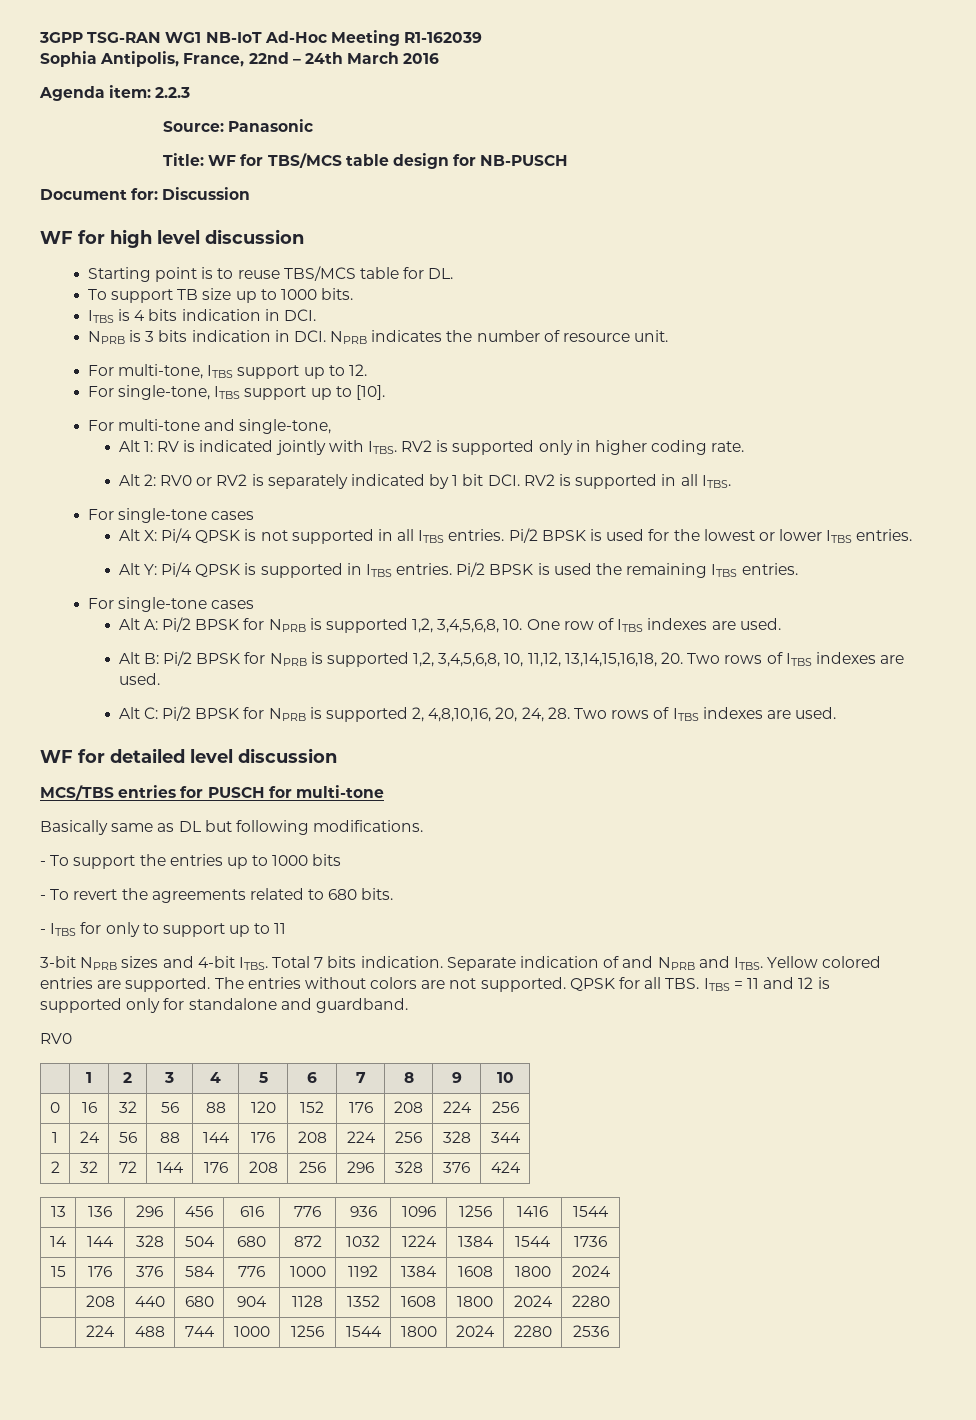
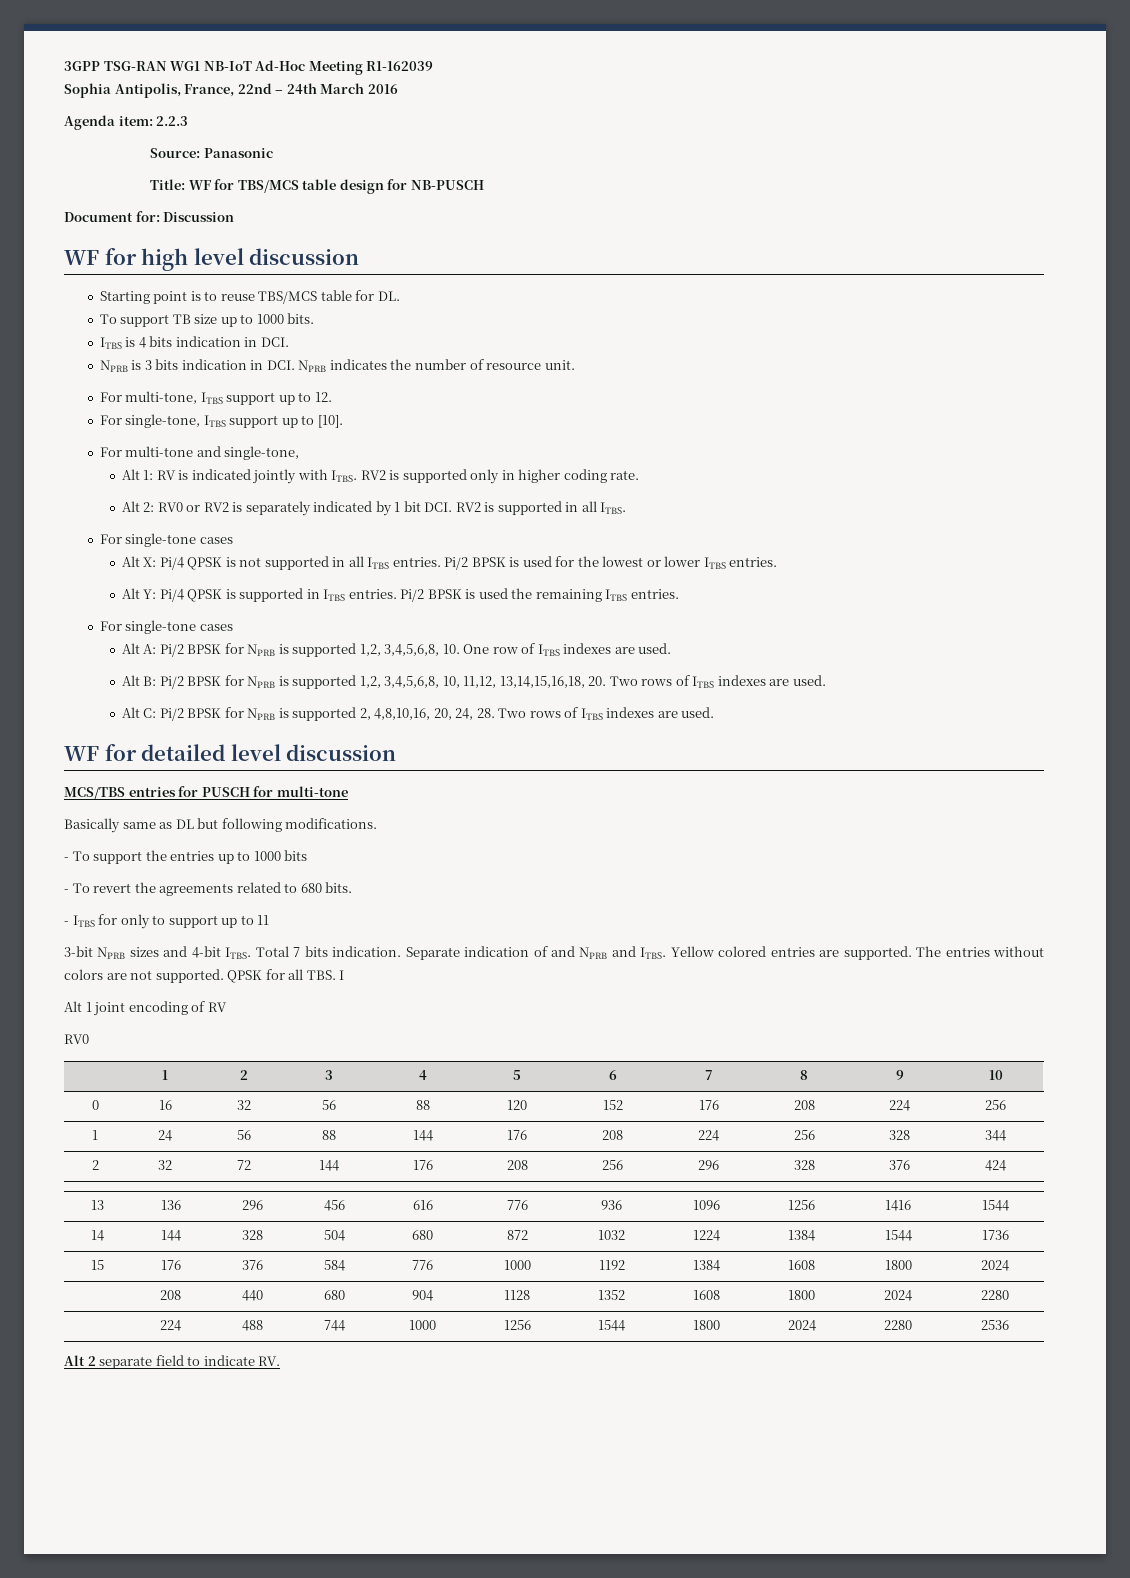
[703,977,830,991] [40,998,408,1013] ITBS = 11 and 12 is supported only for standalone and guardband. -> [339,970,345,980] [64,1001,227,1016] I // Alt 1 joint encoding of RV
(609, 1331) none -> [64,1355,281,1369] // Alt 2 separate field to indicate RV.

